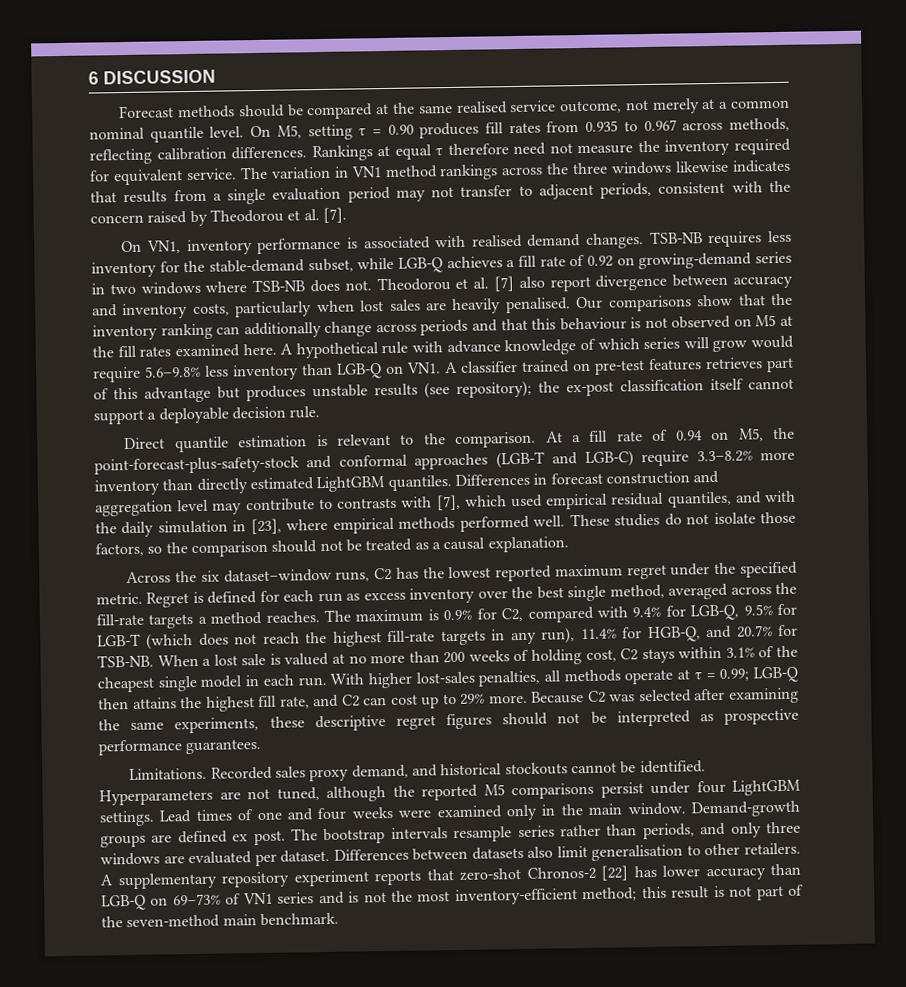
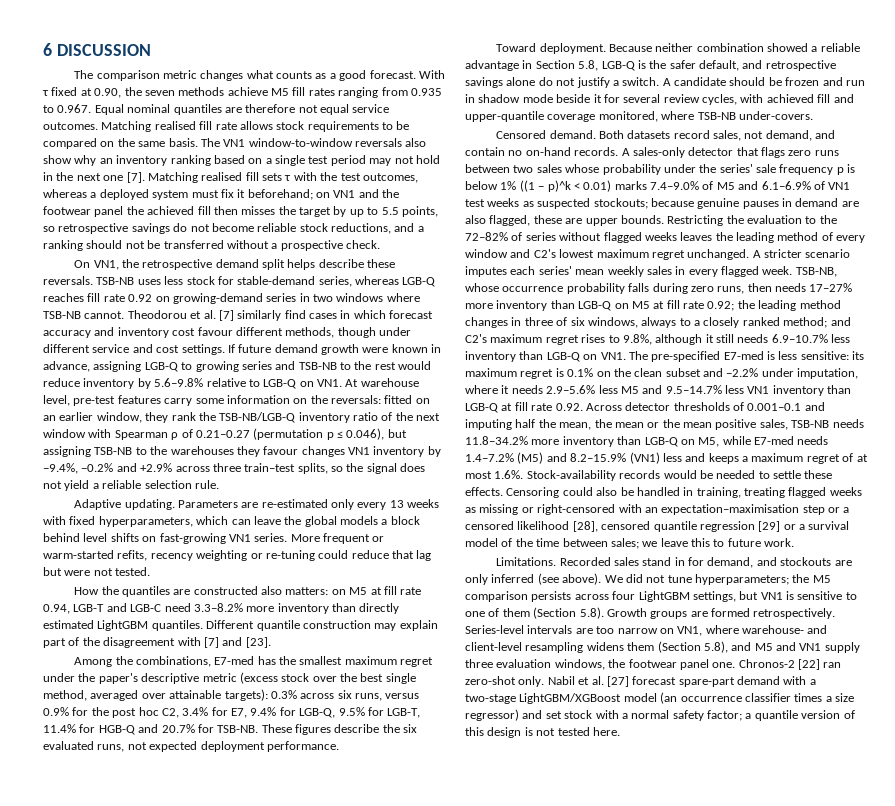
[119,98,790,120] [89,122,541,143] Forecast methods should be compared at the same realised service outcome, not merely at a common nominal quantile level. On M5, setting τ = 0.90 produces fill rates -> [74,70,445,81] [42,87,379,98] The comparison metric changes what counts as a good forecast. With τ fixed at 0.90, the seven methods achieve M5 fill rates ranging
[643,117,790,132] [89,138,792,165] [89,159,792,186] [90,189,207,204] 0.967 across methods, reflecting calibration differences. Rankings at equal τ therefore need not measure the inventory required for equivalent service. The variation in VN1 method rankings across the three windows likewise indicates that results from -> [57,104,390,115] [43,121,410,132] [43,138,427,149] [43,155,263,166] 0.967. Equal nominal quantiles are therefore not equal service outcomes. Matching realised fill rate allows stock requirements to be compared on the same basis. The VN1 window-to-window reversals also show why an inventory ranking based on
[272,187,342,201] evaluation -> [308,156,329,164] test
[460,180,791,200] [90,207,347,227] [121,230,792,256] [91,254,586,278] transfer to adjacent periods, consistent with the concern raised by Theodorou et al. [7]. // On VN1, inventory performance is associated with realised demand changes. TSB-NB requires less inventory for the stable-demand subset, while LGB-Q achieves a fill rate of -> [415,155,440,164] [43,172,418,183] [43,189,400,200] [43,206,438,217] [43,223,424,234] [43,240,380,251] [74,259,396,270] [43,276,436,287] [43,293,125,302] hold in the next one [7]. Matching realised fill sets τ with the test outcomes, whereas a deployed system must fix it beforehand; on VN1 and the footwear panel the achieved fill then misses the target by up to 5.5 points, so retrospective savings do not become reliable stock reductions, and a ranking should not be transferred without a prospective check. // On VN1, the retrospective demand split helps describe these reversals. TSB-NB uses less stock for stable-demand series, whereas LGB-Q reaches fill rate
[310,279,372,293] does not. -> [84,311,125,319] cannot.
[518,273,793,292] [92,293,794,320] [92,315,793,341] [92,335,794,359] [93,357,794,383] [93,378,794,403] [93,406,321,425] [124,427,795,453] [94,450,690,475] also report divergence between accuracy and inventory costs, particularly when lost sales are heavily penalised. Our comparisons show that the inventory ranking can additionally change across periods and that this behaviour is not observed on M5 at the fill rates examined here. A hypothetical rule with advance knowledge of which series will grow would require 5.6–9.8% less inventory than LGB-Q on VN1. A classifier trained on pre-test features retrieves part of this advantage but produces unstable results (see repository); the ex-post classification itself cannot support a deployable decision rule. // Direct quantile estimation is relevant to the comparison. At a fill rate of 0.94 on M5, the point-forecast-plus-safety-stock and conformal approaches (LGB-T and LGB-C) require -> [237,310,434,321] [43,327,411,338] [43,344,442,355] [43,361,432,372] [43,378,419,389] [43,395,430,406] [43,412,441,423] [43,428,407,440] [43,446,441,457] [43,463,426,474] [43,480,219,491] [74,499,440,510] [43,516,420,527] [43,533,385,544] [43,550,432,561] [43,567,151,576] [74,586,422,597] [43,603,191,614] similarly find cases in which forecast accuracy and inventory cost favour different methods, though under different service and cost settings. If future demand growth were known in advance, assigning LGB-Q to growing series and TSB-NB to the rest would reduce inventory by 5.6–9.8% relative to LGB-Q on VN1. At warehouse level, pre-test features carry some information on the reversals: fitted on an earlier window, they rank the TSB-NB/LGB-Q inventory ratio of the next window with Spearman ρ of 0.21–0.27 (permutation p ≤ 0.046), but assigning TSB-NB to the warehouses they favour changes VN1 inventory by −9.4%, −0.2% and +2.9% across three train–test splits, so the signal does not yield a reliable selection rule. // Adaptive updating. Parameters are re-estimated only every 13 weeks with fixed hyperparameters, which can leave the global models a block behind level shifts on fast-growing VN1 series. More frequent or warm-started refits, recency weighting or re-tuning could reduce that lag but were not tested. // How the quantiles are constructed also matters: on M5 at fill rate 0.94, LGB-T and LGB-C need
[454,470,720,486] [95,490,796,517] [95,511,797,538] [95,536,569,558] [126,561,798,584] [96,587,476,608] Differences in forecast construction and aggregation level may contribute to contrasts with [7], which used empirical residual quantiles, and with the daily simulation in [23], where empirical methods performed well. These studies do not isolate those factors, so the comparison should not be treated as a causal explanation. // Across the six dataset–window runs, C2 has the lowest reported maximum regret under the specified metric. Regret is defined for each run as excess inventory -> [206,620,438,631] [43,637,271,648] [74,656,434,667] [43,672,310,684] Different quantile construction may explain part of the disagreement with [7] and [23]. // Among the combinations, E7-med has the smallest maximum regret under the paper's descriptive metric (excess stock
[730,582,797,595] [96,606,628,629] across the fill-rate targets a method reaches. The maximum is 0.9% for C2, compared with -> [141,689,420,701] [43,707,247,718] over attainable targets): 0.3% across six runs, versus 0.9% for the post hoc C2, 3.4% for E7,
[97,627,576,650] LGB-T (which does not reach the highest fill-rate targets in any run), -> [387,708,421,718] LGB-T,
[647,626,701,643] HGB-Q, -> [98,725,135,735] HGB-Q
[157,645,798,667] [97,666,799,693] [98,687,799,712] [98,708,800,734] [98,738,262,756] [129,760,706,782] [99,779,801,806] [99,800,800,827] [100,821,801,848] [100,842,802,867] [100,863,801,890] [101,884,805,911] [101,912,339,929] When a lost sale is valued at no more than 200 weeks of holding cost, C2 stays within 3.1% of the cheapest single model in each run. With higher lost-sales penalties, all methods operate at τ = 0.99; LGB-Q then attains the highest fill rate, and C2 can cost up to 29% more. Because C2 was selected after examining the same experiments, these descriptive regret figures should not be interpreted as prospective performance guarantees. // Limitations. Recorded sales proxy demand, and historical stockouts cannot be identified. Hyperparameters are not tuned, although the reported M5 comparisons persist under four LightGBM settings. Lead times of one and four weeks were examined only in the main window. Demand-growth groups are defined ex post. The bootstrap intervals resample series rather than periods, and only three windows are evaluated per dataset. Differences between datasets also limit generalisation to other retailers. A supplementary repository experiment reports that zero-shot Chronos-2 [22] has lower accuracy than LGB-Q on 69–73% of VN1 series and is not the most inventory-efficient method; this result is not part of the seven-method main benchmark. -> [261,724,418,735] [43,741,339,752] [496,43,860,54] [465,60,836,71] [465,77,865,88] [465,94,854,105] [465,111,813,122] [496,130,836,141] [465,147,839,158] [465,164,856,175] [465,180,851,192] [465,198,859,209] [465,215,837,226] [465,232,866,243] [465,249,851,260] [465,266,837,277] [465,283,853,294] [465,300,841,311] [465,317,851,328] [465,334,851,345] [465,351,865,362] [465,368,859,379] [465,385,852,396] [465,402,825,413] [465,419,864,430] [465,436,829,447] [465,452,868,464] [465,470,833,481] [465,487,862,498] [465,504,850,515] [465,521,850,532] [465,538,795,549] [496,557,852,568] [465,573,831,585] [465,591,857,602] [465,607,836,619] [465,625,828,636] [465,641,860,653] [465,659,842,670] [465,676,816,687] [465,692,854,704] [465,709,855,721] [465,727,620,738] These figures describe the six evaluated runs, not expected deployment performance. // Toward deployment. Because neither combination showed a reliable advantage in Section 5.8, LGB-Q is the safer default, and retrospective savings alone do not justify a switch. A candidate should be frozen and run in shadow mode beside it for several review cycles, with achieved fill and upper-quantile coverage monitored, where TSB-NB under-covers. // Censored demand. Both datasets record sales, not demand, and contain no on-hand records. A sales-only detector that flags zero runs between two sales whose probability under the series' sale frequency p is below 1% ((1 − p)^k < 0.01) marks 7.4–9.0% of M5 and 6.1–6.9% of VN1 test weeks as suspected stockouts; because genuine pauses in demand are also flagged, these are upper bounds. Restricting the evaluation to the 72–82% of series without flagged weeks leaves the leading method of every window and C2's lowest maximum regret unchanged. A stricter scenario imputes each series' mean weekly sales in every flagged week. TSB-NB, whose occurrence probability falls during zero runs, then needs 17–27% more inventory than LGB-Q on M5 at fill rate 0.92; the leading method changes in three of six windows, always to a closely ranked method; and C2's maximum regret rises to 9.8%, although it still needs 6.9–10.7% less inventory than LGB-Q on VN1. The pre-specified E7-med is less sensitive: its maximum regret is 0.1% on the clean subset and −2.2% under imputation, where it needs 2.9–5.6% less M5 and 9.5–14.7% less VN1 inventory than LGB-Q at fill rate 0.92. Across detector thresholds of 0.001–0.1 and imputing half the mean, the mean or the mean positive sales, TSB-NB needs 11.8–34.2% more inventory than LGB-Q on M5, while E7-med needs 1.4–7.2% (M5) and 8.2–15.9% (VN1) less and keeps a maximum regret of at most 1.6%. Stock-availability records would be needed to settle these effects. Censoring could also be handled in training, treating flagged weeks as missing or right-censored with an expectation–maximisation step or a censored likelihood [28], censored quantile regression [29] or a survival model of the time between sales; we leave this to future work. // Limitations. Recorded sales stand in for demand, and stockouts are only inferred (see above). We did not tune hyperparameters; the M5 comparison persists across four LightGBM settings, but VN1 is sensitive to one of them (Section 5.8). Growth groups are formed retrospectively. Series-level intervals are too narrow on VN1, where warehouse- and client-level resampling widens them (Section 5.8), and M5 and VN1 supply three evaluation windows, the footwear panel one. Chronos-2 [22] ran zero-shot only. Nabil et al. [27] forecast spare-part demand with a two-stage LightGBM/XGBoost model (an occurrence classifier times a size regressor) and set stock with a normal safety factor; a quantile version of this design is not tested here.

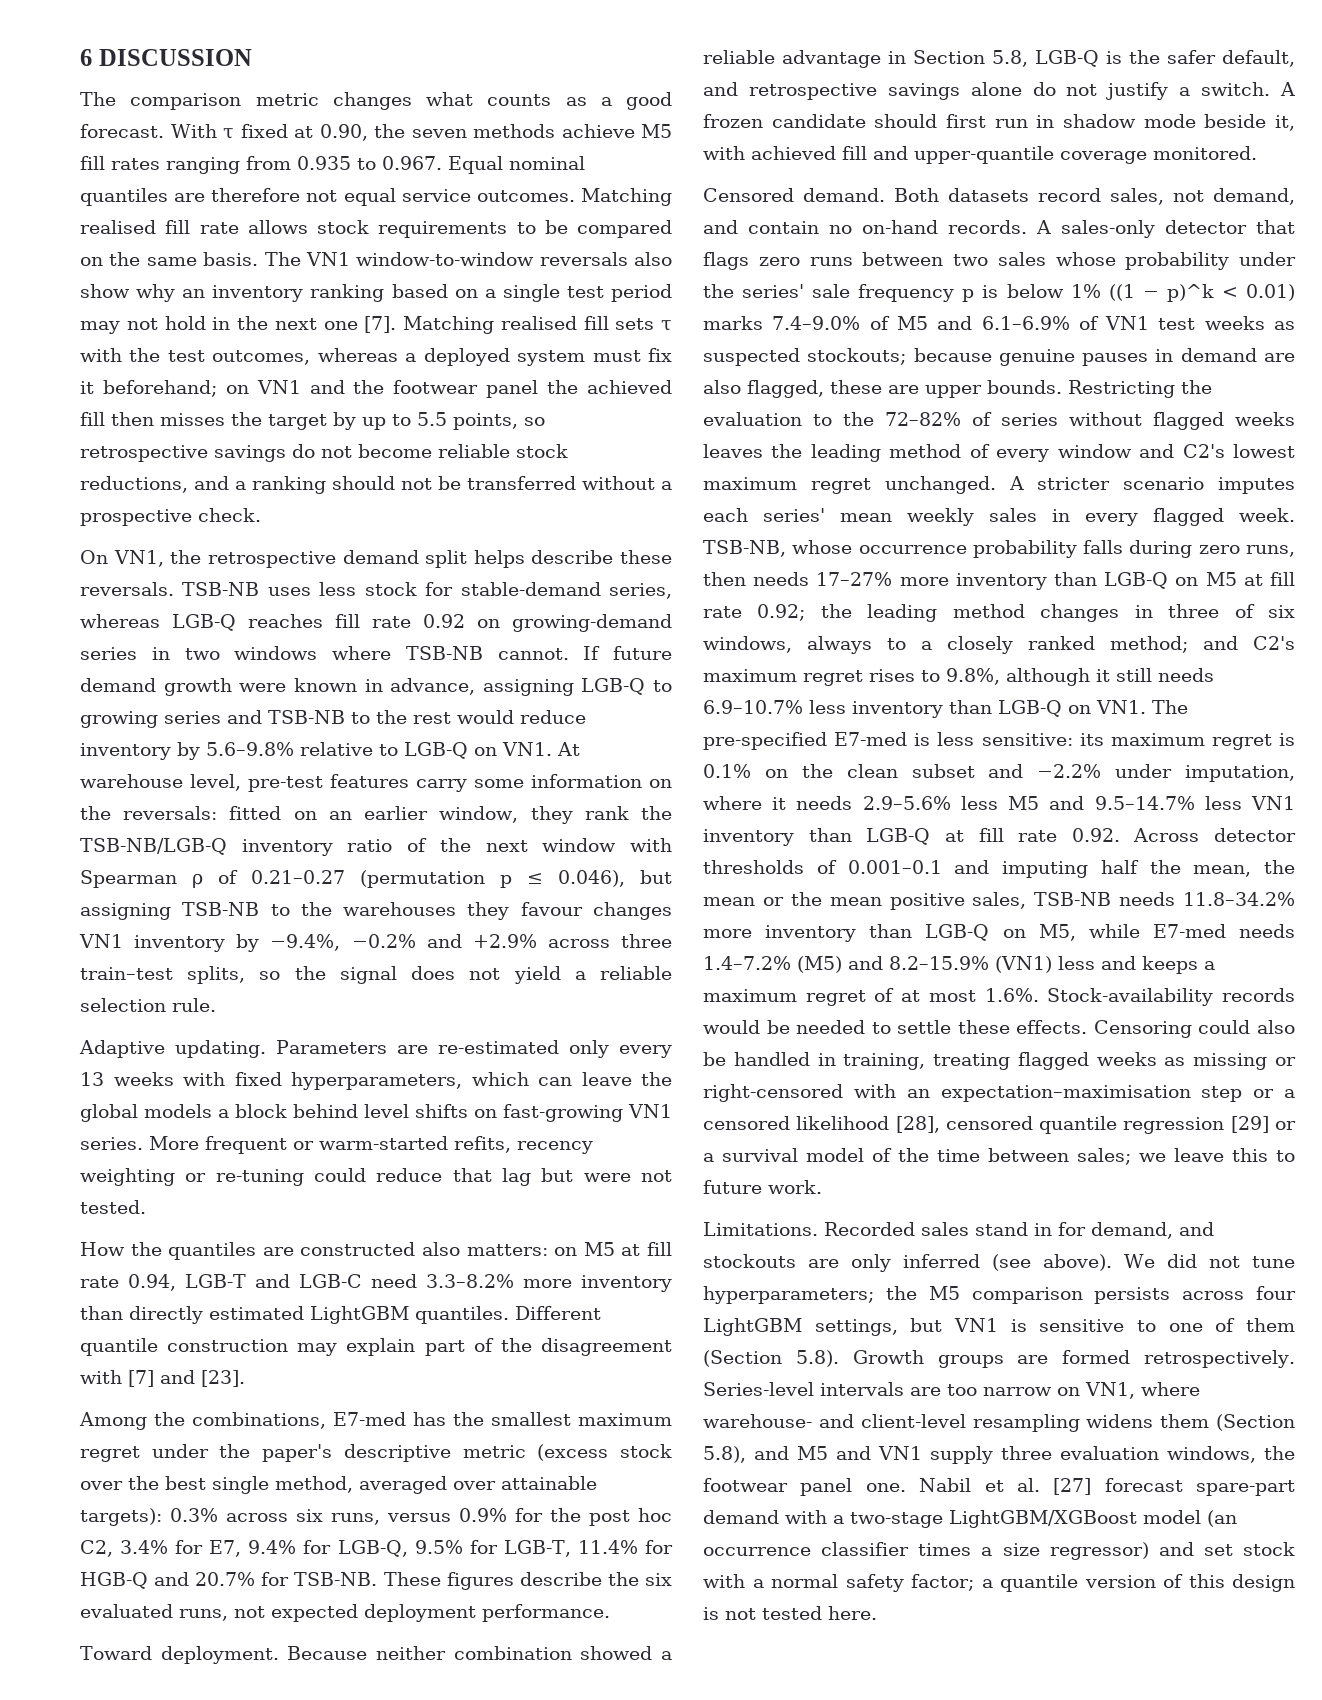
[127,310,434,321] [43,327,411,338] [43,344,225,355] Theodorou et al. [7] similarly find cases in which forecast accuracy and inventory cost favour different methods, though under different service and cost settings. -> (569, 654) none
(671, 82) none -> [703,114,763,128] frozen
[768,77,843,86] be frozen and -> [946,114,986,128] first
[593,94,737,105] it for several review cycles, -> [1275,115,1295,131] it,
[598,111,813,122] monitored, where TSB-NB under-covers. -> [1153,146,1257,160] monitored.
[738,659,842,670] [465,676,545,687] Chronos-2 [22] ran zero-shot only. -> (906, 1487) none

